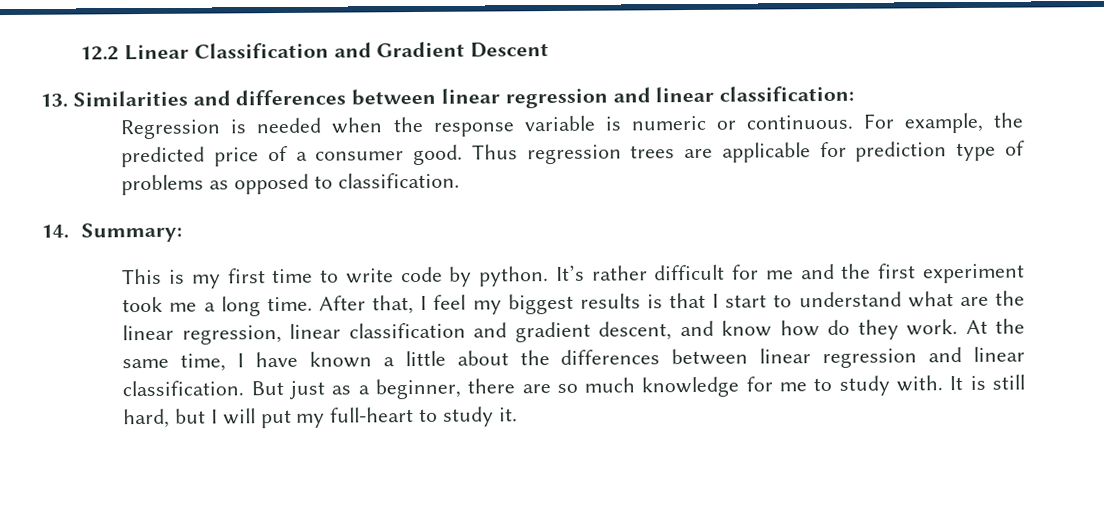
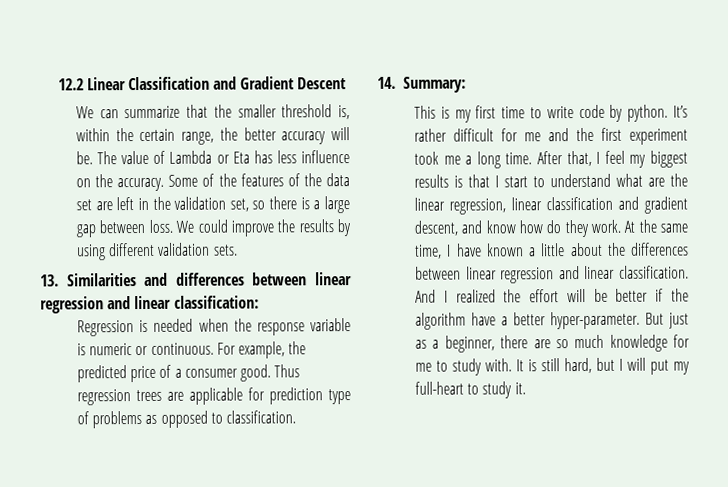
(550, 50) none -> [76,104,350,120] [76,127,350,145] [76,150,350,165] [76,173,350,192] [76,196,350,214] [76,219,351,238] [77,242,238,261] // We can summarize that the smaller threshold is, within the certain range, the better accuracy will be. The value of Lambda or Eta has less influence on the accuracy. Some of the features of the data set are left in the validation set, so there is a large gap between loss. We could improve the results by using different validation sets.
(245, 388) none -> [415,288,689,303] [415,311,641,330] And I realized the effort will be better if the algorithm have a better hyper-parameter.

